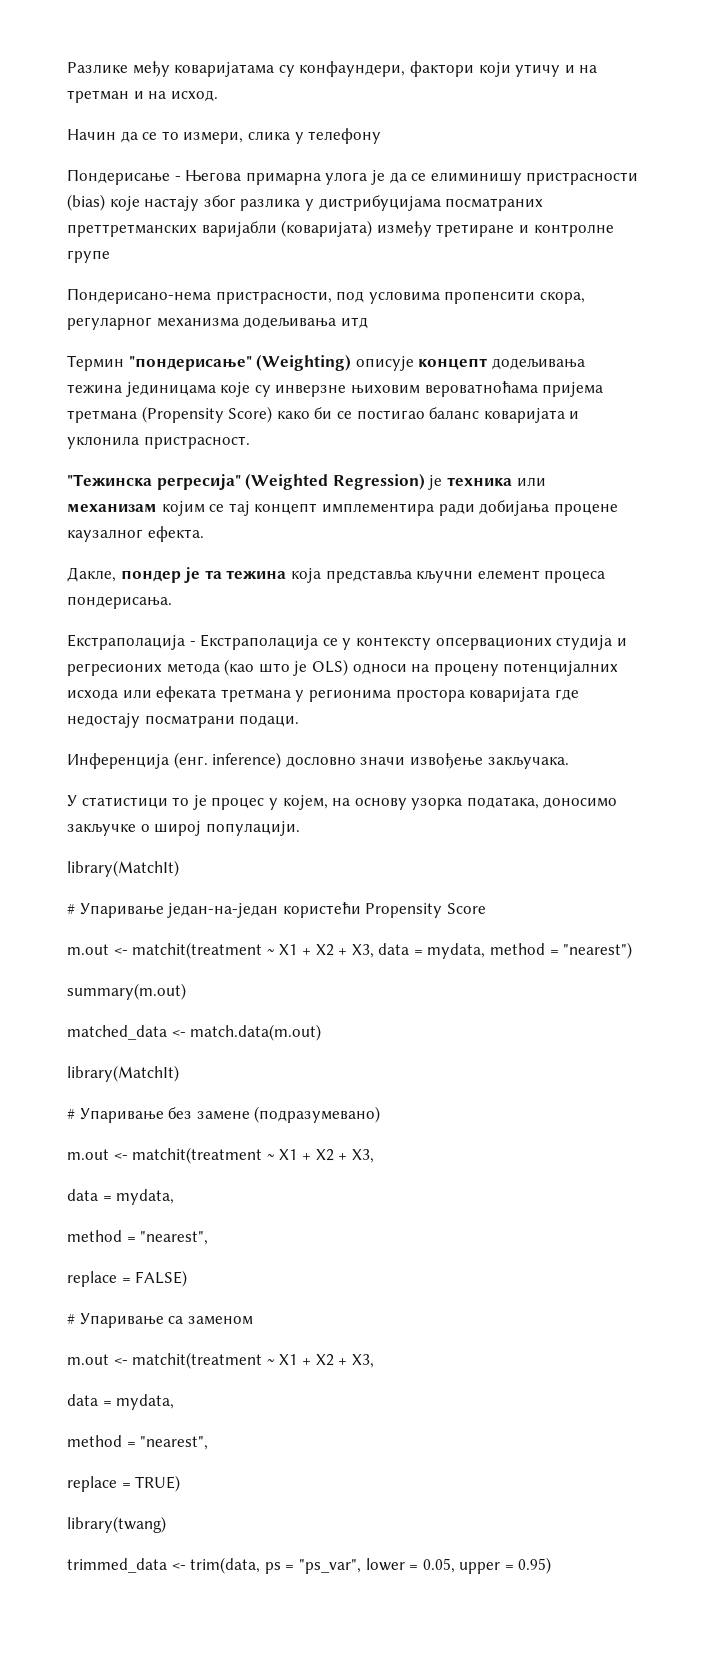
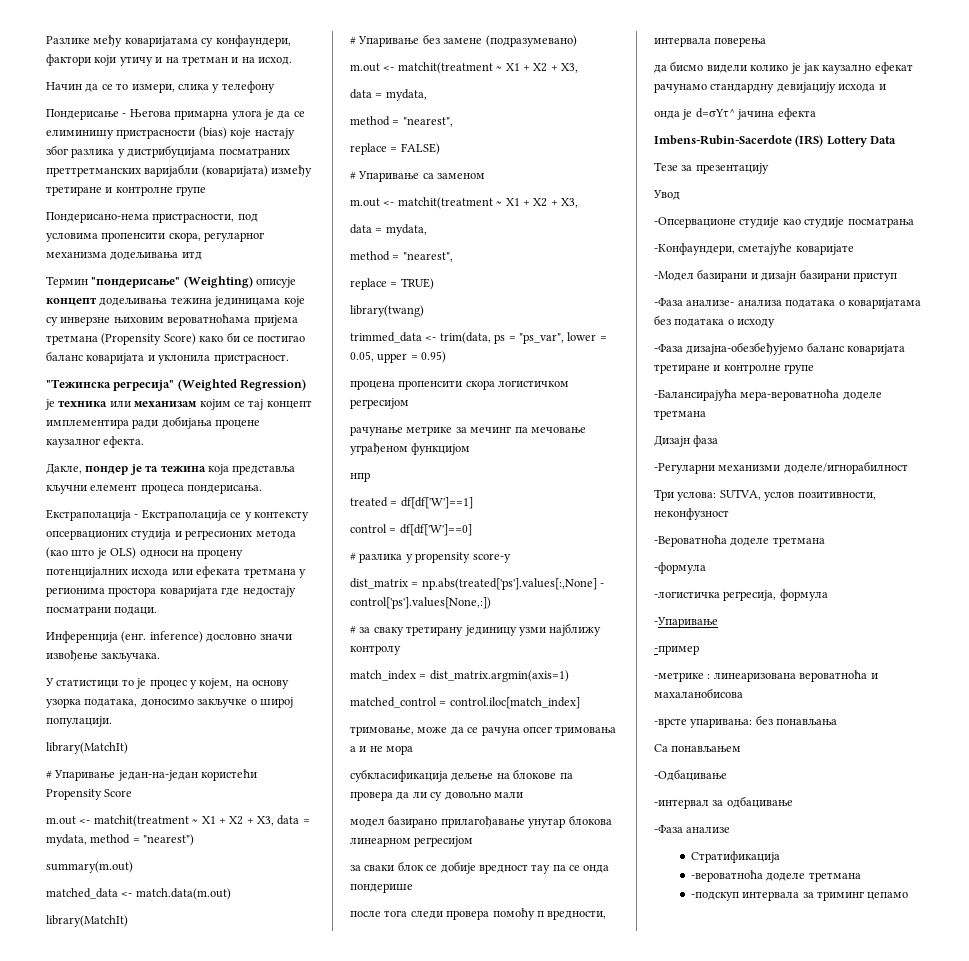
(552, 1565) none -> [350,380,570,390] [350,398,409,409] [350,426,586,436] [350,443,471,455] [350,472,370,482] [350,497,473,509] [350,524,472,536] [350,552,511,563] [350,578,605,590] [350,597,491,609] [350,623,602,636] [350,645,401,655] [350,670,569,682] [350,697,580,709] [350,726,617,736] [350,745,414,755] [350,769,573,782] [350,791,523,801] [350,815,612,828] [350,836,474,847] [350,861,610,874] [350,883,413,893] [350,908,607,920] [654,37,767,47] [654,61,913,74] [654,82,886,93] [654,108,816,120] [654,135,897,147] [654,162,769,174] [653,190,680,200] [654,217,914,228] [654,243,854,255] [654,269,897,282] [654,298,921,309] [654,315,776,328] [654,342,906,355] [654,364,815,374] [654,389,882,401] [654,410,706,420] [654,435,719,447] [654,461,908,474] [654,489,876,501] [654,508,729,520] [654,535,825,547] [654,562,706,574] [654,589,828,601] [654,617,718,628] [654,645,699,655] [654,670,878,682] [654,688,743,698] [654,715,838,728] [654,744,742,752] [654,769,727,781] [654,796,793,809] [654,825,731,833] [690,851,780,863] [690,870,861,882] [690,891,909,901] // процена пропенсити скора логистичком регресијом // рачунање метрике за мечинг па мечовање уграђеном функцијом // нпр // treated = df[df['W']==1] // control = df[df['W']==0] // # разлика у propensity score-у // dist_matrix = np.abs(treated['ps'].values[:,None] - control['ps'].values[None,:]) // # за сваку третирану јединицу узми најближу контролу // match_index = dist_matrix.argmin(axis=1) // matched_control = control.iloc[match_index] // тримовање, може да се рачуна опсег тримовања а и не мора // субкласификација дељење на блокове па провера да ли су довољно мали // модел базирано прилагођавање унутар блокова линеарном регресијом // за сваки блок се добије вредност тау па се онда пондерише // после тога следи провера помоћу п вредности, интервала поверења // да бисмо видели колико је јак каузално ефекат рачунамо стандардну девијацију исхода и // онда је d=σYτ^ јачина ефекта // Imbens-Rubin-Sacerdote (IRS) Lottery Data // Тезе за презентацију // Увод // -Опсервационе студије као студије посматрања // -Конфаундери, сметајуће коваријате // -Модел базирани и дизајн базирани приступ // -Фаза анализе- анализа података о коваријатама без података о исходу // -Фаза дизајна-обезбеђујемо баланс коваријата третиране и контролне групе // -Балансирајућа мера-вероватноћа доделе третмана // Дизајн фаза // -Регуларни механизми доделе/игнорабилност // Три услова: SUTVA, услов позитивности, неконфузност // -Вероватноћа доделе третмана // -формула // -логистичка регресија, формула // -Упаривање // -пример // -метрике : линеаризована вероватноћа и махаланобисова // -врсте упаривања: без понављања // Са понављањем // -Одбацивање // -интервал за одбацивање // -Фаза анализе // Стратификација // -вероватноћа доделе третмана // -подскуп интервала за триминг цепамо

